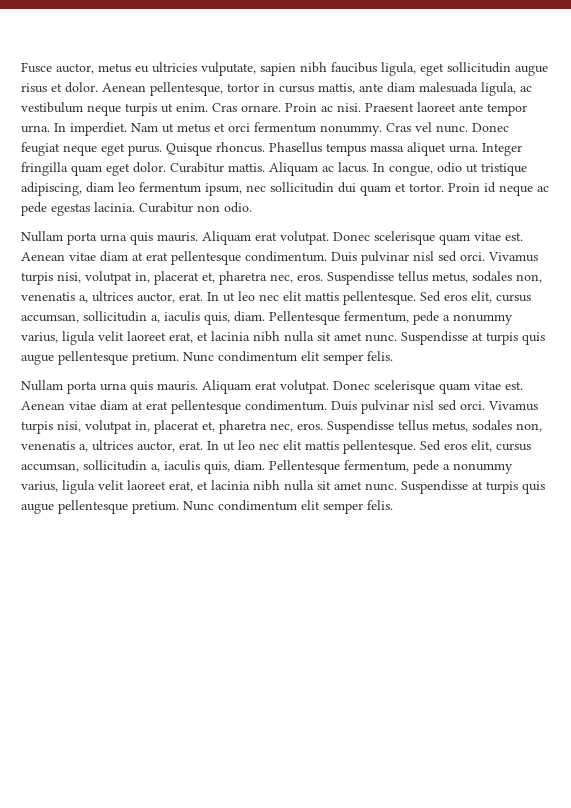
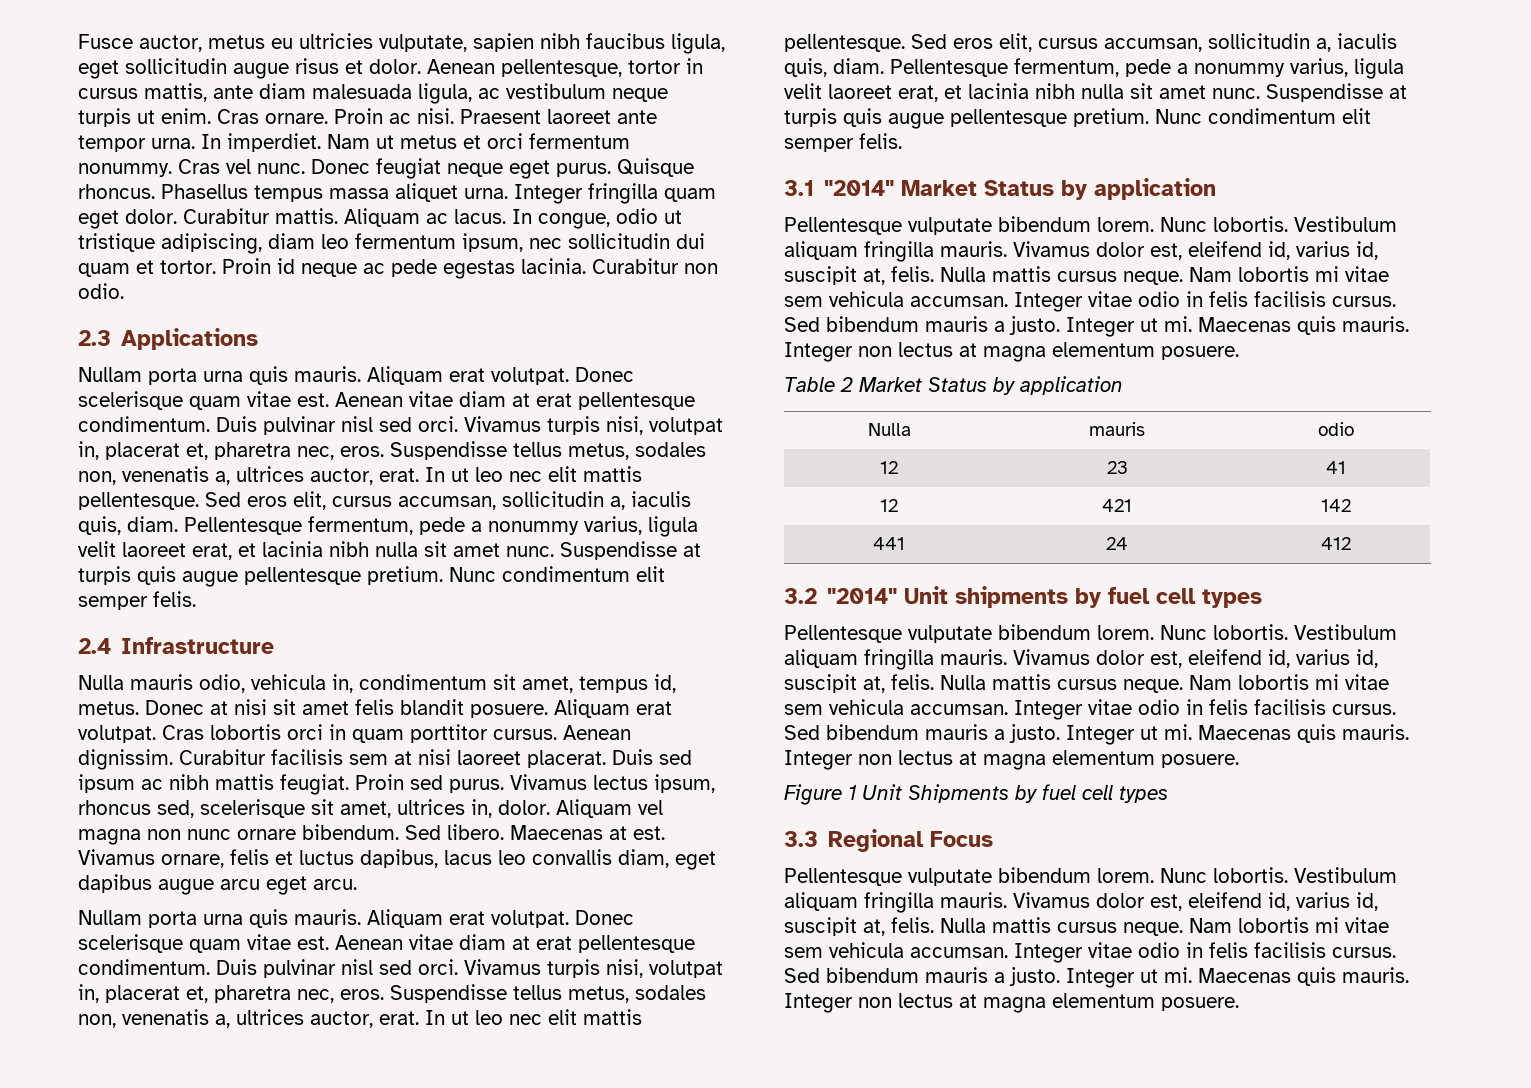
(252, 207) none -> [78,328,259,350] // 2.3 Applications
(393, 356) none -> [78,637,275,654] [78,674,676,693] [78,699,672,718] [78,724,631,743] [78,749,692,770] [78,774,715,795] [78,799,663,818] [78,824,665,845] [78,849,716,870] [78,874,357,895] // 2.4 Infrastructure // Nulla mauris odio, vehicula in, condimentum sit amet, tempus id, metus. Donec at nisi sit amet felis blandit posuere. Aliquam erat volutpat. Cras lobortis orci in quam porttitor cursus. Aenean dignissim. Curabitur facilisis sem at nisi laoreet placerat. Duis sed ipsum ac nibh mattis feugiat. Proin sed purus. Vivamus lectus ipsum, rhoncus sed, scelerisque sit amet, ultrices in, dolor. Aliquam vel magna non nunc ornare bibendum. Sed libero. Maecenas at est. Vivamus ornare, felis et luctus dapibus, lacus leo convallis diam, eget dapibus augue arcu eget arcu.
(393, 505) none -> [784,178,1217,200] [784,216,1397,235] [784,241,1378,262] [784,266,1389,285] [784,291,1396,312] [784,316,1409,337] [784,342,1239,362] [784,376,1123,395] [867,423,911,436] [1089,422,1145,436] [1317,422,1354,436] [880,461,898,474] [1106,461,1128,474] [1325,461,1346,474] [880,499,898,512] [1102,499,1132,512] [1320,499,1351,512] [873,537,905,550] [1106,537,1128,550] [1320,537,1351,550] [784,586,1263,608] [784,624,1397,643] [784,649,1378,670] [784,674,1389,693] [784,699,1396,720] [784,724,1409,745] [784,750,1239,770] [784,784,1168,805] [784,829,994,852] [784,867,1397,886] [784,892,1378,913] [784,917,1389,936] [784,942,1396,963] [784,967,1409,988] [784,993,1239,1013] // 3.1 "2014" Market Status by application // Pellentesque vulputate bibendum lorem. Nunc lobortis. Vestibulum aliquam fringilla mauris. Vivamus dolor est, eleifend id, varius id, suscipit at, felis. Nulla mattis cursus neque. Nam lobortis mi vitae sem vehicula accumsan. Integer vitae odio in felis facilisis cursus. Sed bibendum mauris a justo. Integer ut mi. Maecenas quis mauris. Integer non lectus at magna elementum posuere. // Table 2 Market Status by application // Nulla | mauris | odio // 12 | 23 | 41 // 12 | 421 | 142 // 441 | 24 | 412 // 3.2 "2014" Unit shipments by fuel cell types // Pellentesque vulputate bibendum lorem. Nunc lobortis. Vestibulum aliquam fringilla mauris. Vivamus dolor est, eleifend id, varius id, suscipit at, felis. Nulla mattis cursus neque. Nam lobortis mi vitae sem vehicula accumsan. Integer vitae odio in felis facilisis cursus. Sed bibendum mauris a justo. Integer ut mi. Maecenas quis mauris. Integer non lectus at magna elementum posuere. // Figure 1 Unit Shipments by fuel cell types // 3.3 Regional Focus // Pellentesque vulputate bibendum lorem. Nunc lobortis. Vestibulum aliquam fringilla mauris. Vivamus dolor est, eleifend id, varius id, suscipit at, felis. Nulla mattis cursus neque. Nam lobortis mi vitae sem vehicula accumsan. Integer vitae odio in felis facilisis cursus. Sed bibendum mauris a justo. Integer ut mi. Maecenas quis mauris. Integer non lectus at magna elementum posuere.

